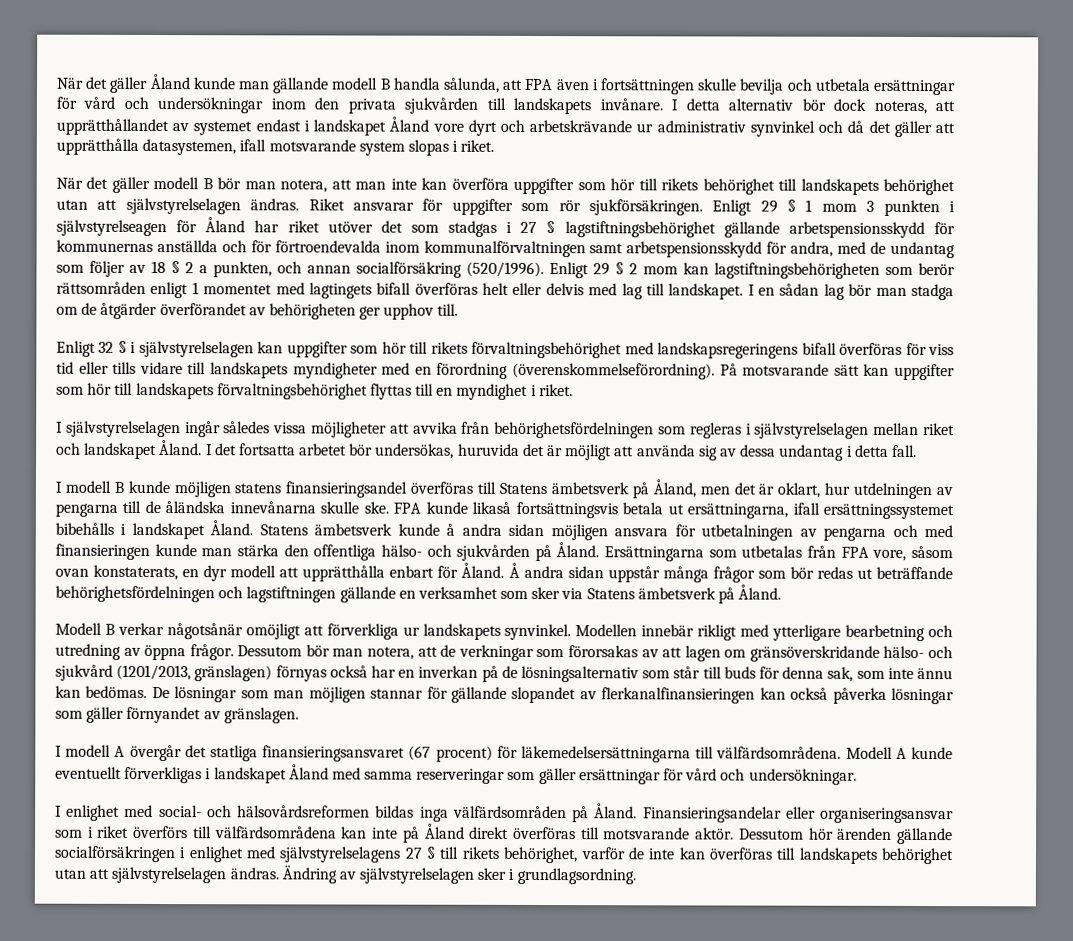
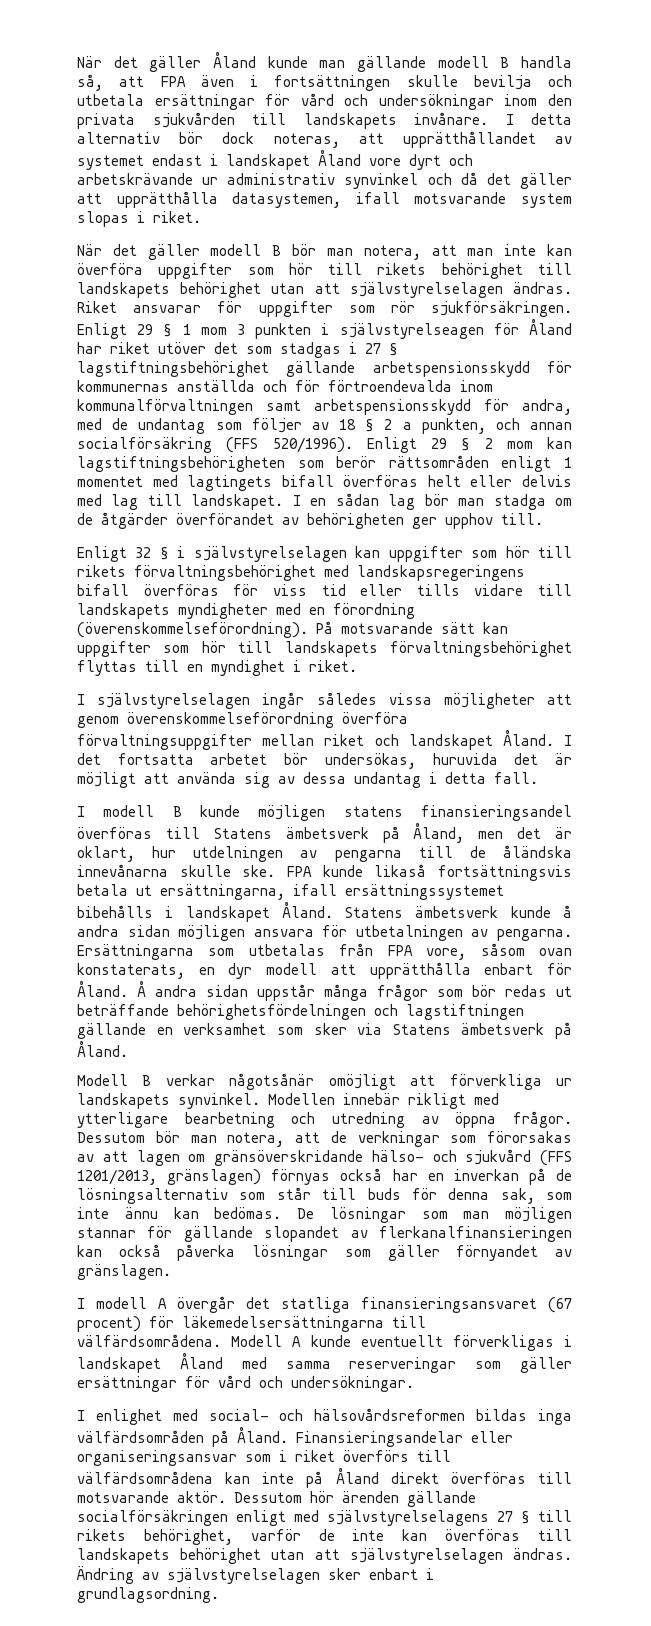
[442,77,500,93] sålunda, -> [77,74,103,91] så,
[466,261,544,278] (520/1996). -> [226,437,353,453] (FFS 520/1996).
[412,421,870,439] avvika från behörighetsfördelningen som regleras i självstyrelselagen -> [77,712,408,728] [77,734,252,750] genom överenskommelseförordning överföra förvaltningsuppgifter
[823,524,954,541] [55,542,600,562] pengarna och med finansieringen kunde man stärka den offentliga hälso- och sjukvården på Åland. -> [497,929,572,941] pengarna.
[116,664,192,681] (1201/2013, -> [540,1150,572,1166] [77,1169,157,1185] (FFS 1201/2013,
[179,846,244,863] i enlighet -> [236,1510,286,1526] enligt
(507, 873) none -> [369,1568,418,1580] enbart

